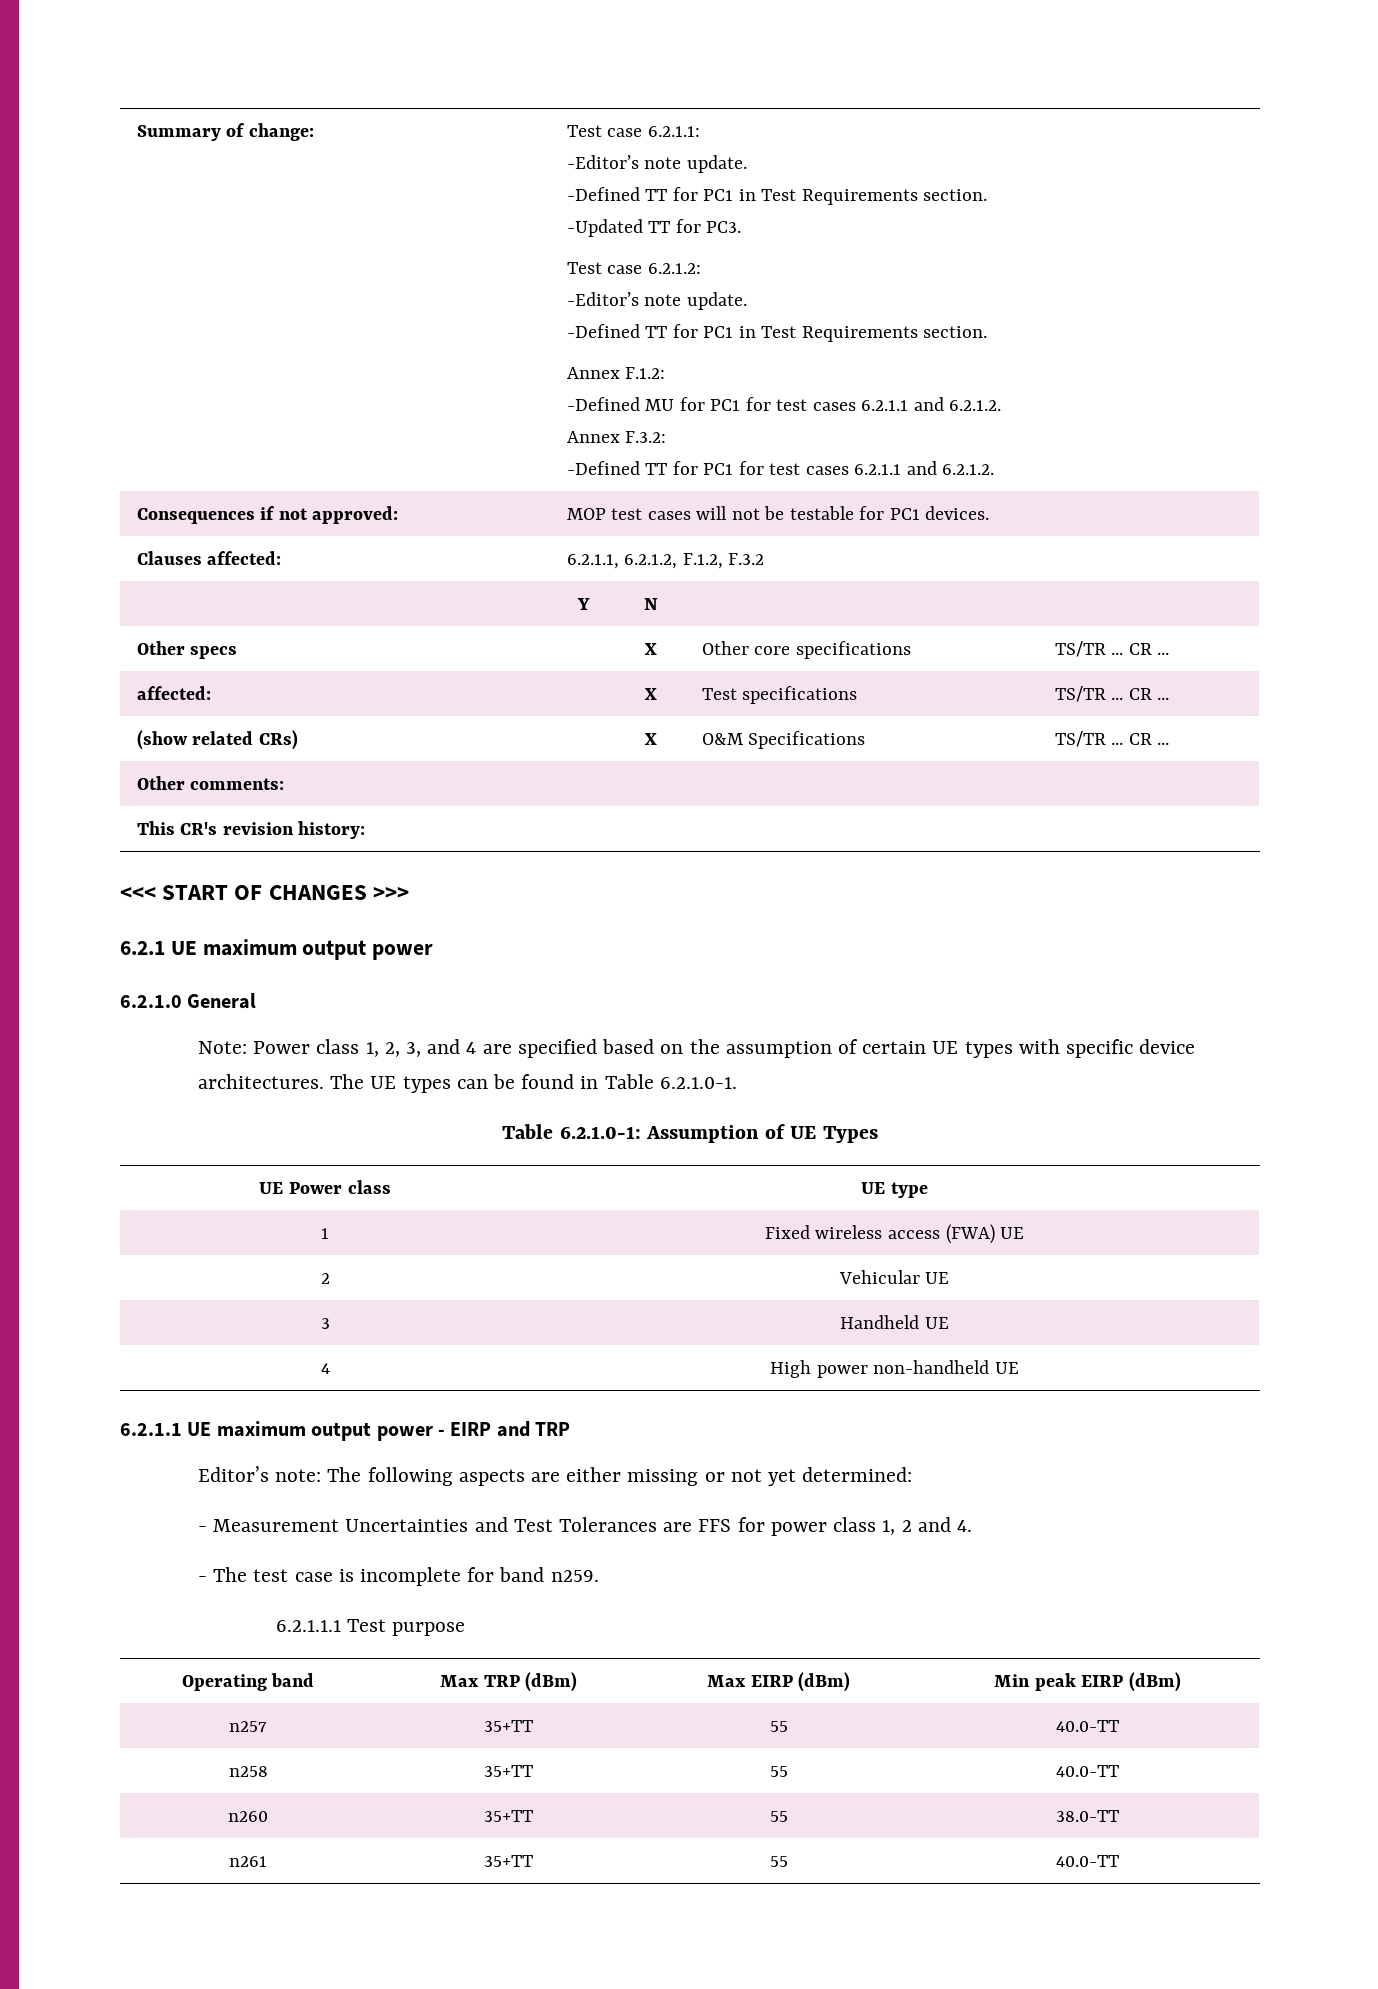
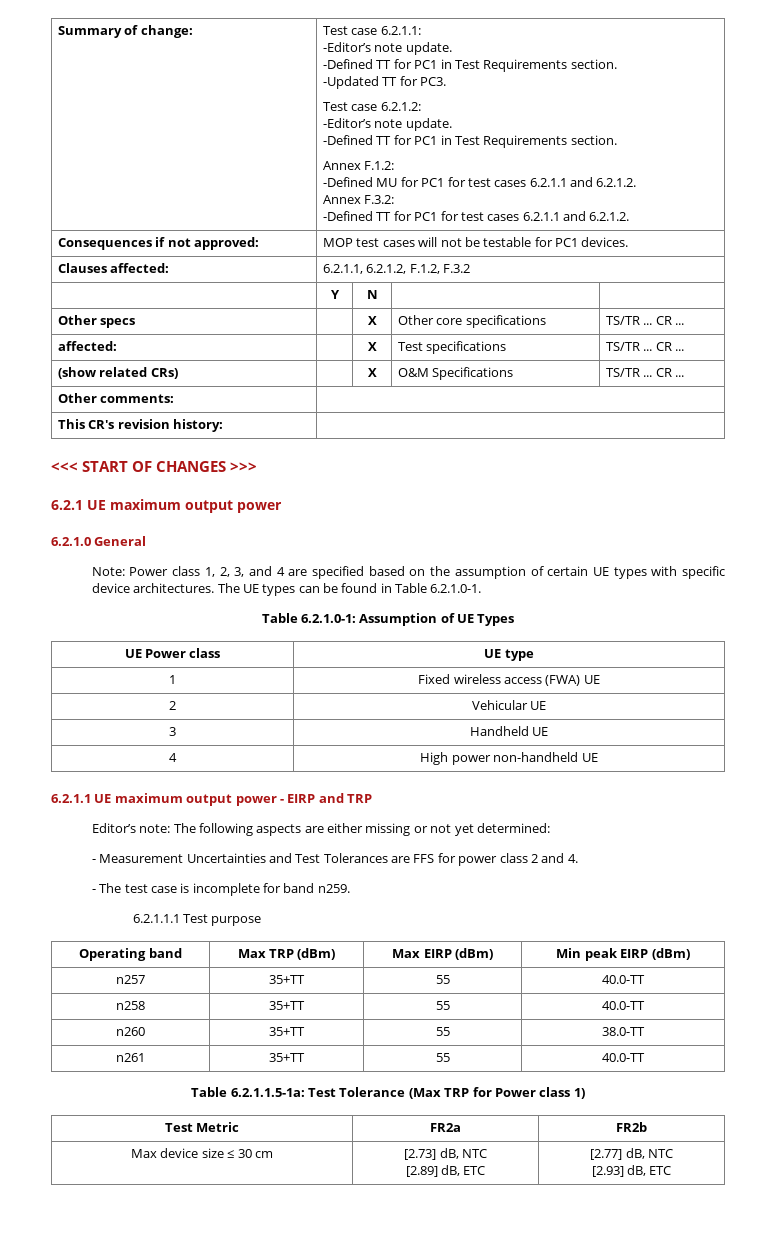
[882,1520,896,1535] 1, -> (528, 858) none
(1119, 1861) none -> [191,1087,585,1099] [164,1122,240,1132] [430,1123,462,1132] [616,1122,647,1132] [131,1148,273,1158] [404,1148,487,1160] [405,1165,486,1177] [590,1148,673,1160] [591,1165,672,1177] // Table 6.2.1.1.5-1a: Test Tolerance (Max TRP for Power class 1) // Test Metric | FR2a | FR2b // Max device size ≤ 30 cm | [2.73] dB, NTC // [2.89] dB, ETC | [2.77] dB, NTC // [2.93] dB, ETC

